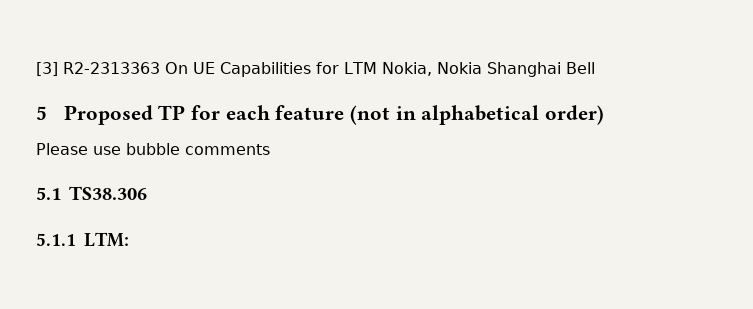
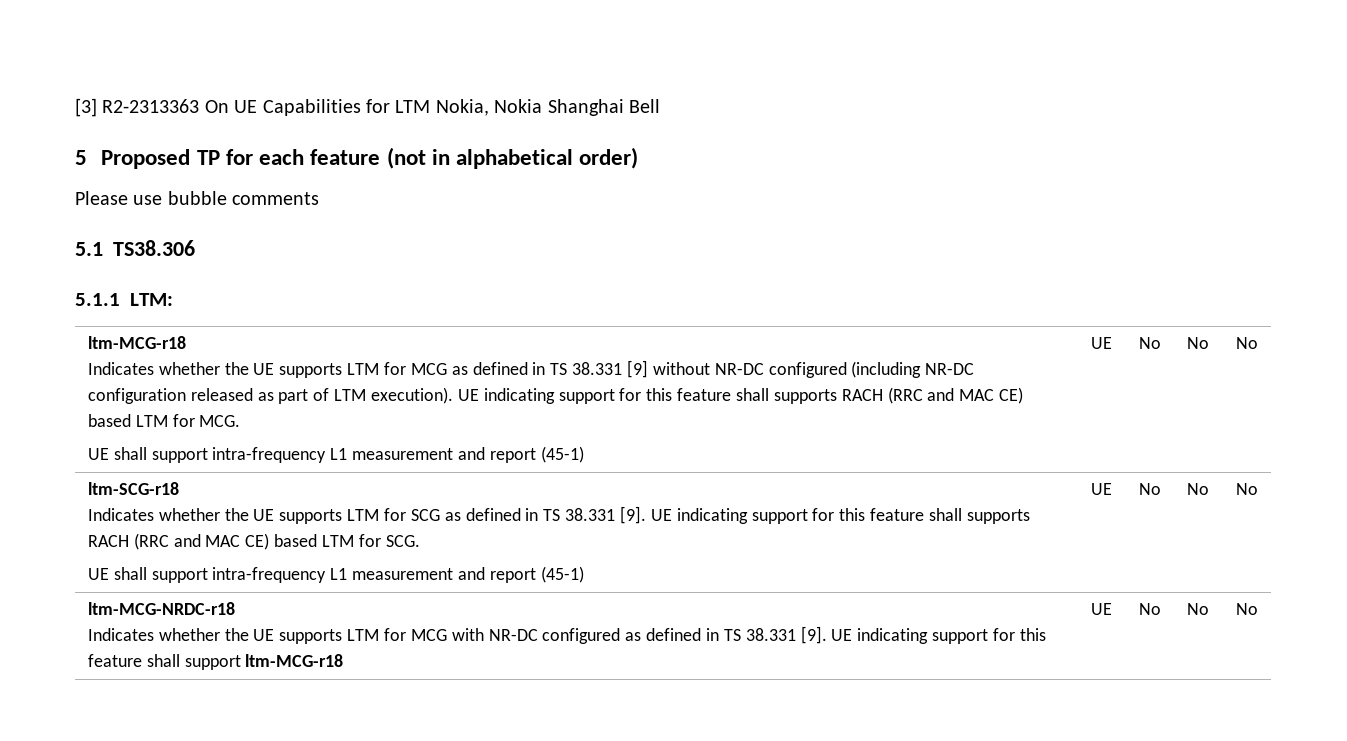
(129, 239) none -> [87,336,186,349] [87,360,975,378] [87,387,1024,404] [87,414,241,427] [87,446,584,463] [1091,337,1112,349] [1138,337,1161,349] [1187,337,1209,349] [1235,337,1258,349] [87,482,179,495] [87,506,1030,524] [87,533,420,550] [87,566,584,583] [1091,483,1112,495] [1138,483,1161,495] [1187,483,1209,495] [1235,483,1258,495] [87,602,235,615] [87,626,1046,644] [87,654,344,670] [1091,603,1112,615] [1138,603,1161,615] [1187,603,1209,615] [1235,603,1258,615] // ltm-MCG-r18 // Indicates whether the UE supports LTM for MCG as defined in TS 38.331 [9] without NR-DC configured (including NR-DC configuration released as part of LTM execution). UE indicating support for this feature shall supports RACH (RRC and MAC CE) based LTM for MCG. // UE shall support intra-frequency L1 measurement and report (45-1) | UE | No | No | No // ltm-SCG-r18 // Indicates whether the UE supports LTM for SCG as defined in TS 38.331 [9]. UE indicating support for this feature shall supports RACH (RRC and MAC CE) based LTM for SCG. // UE shall support intra-frequency L1 measurement and report (45-1) | UE | No | No | No // ltm-MCG-NRDC-r18 // Indicates whether the UE supports LTM for MCG with NR-DC configured as defined in TS 38.331 [9]. UE indicating support for this feature shall support ltm-MCG-r18 | UE | No | No | No

